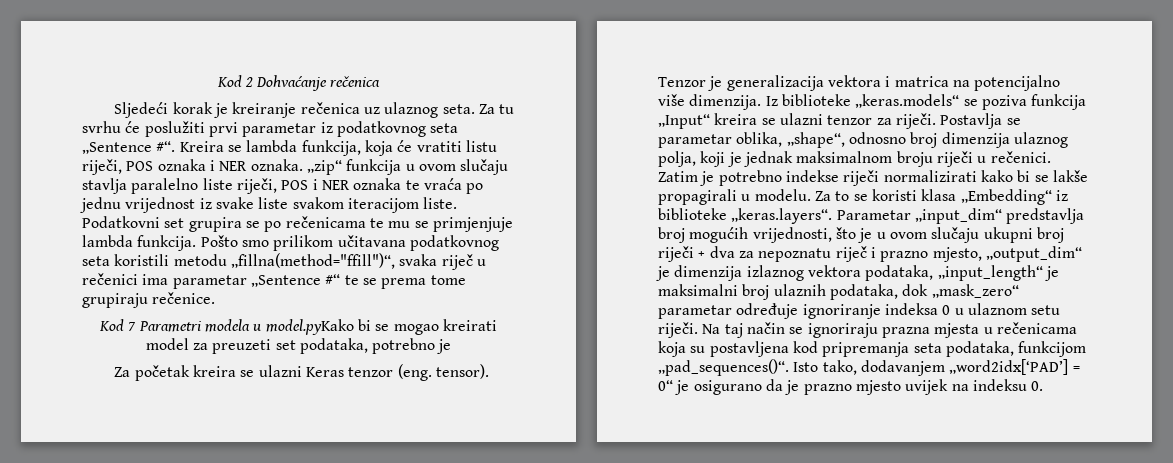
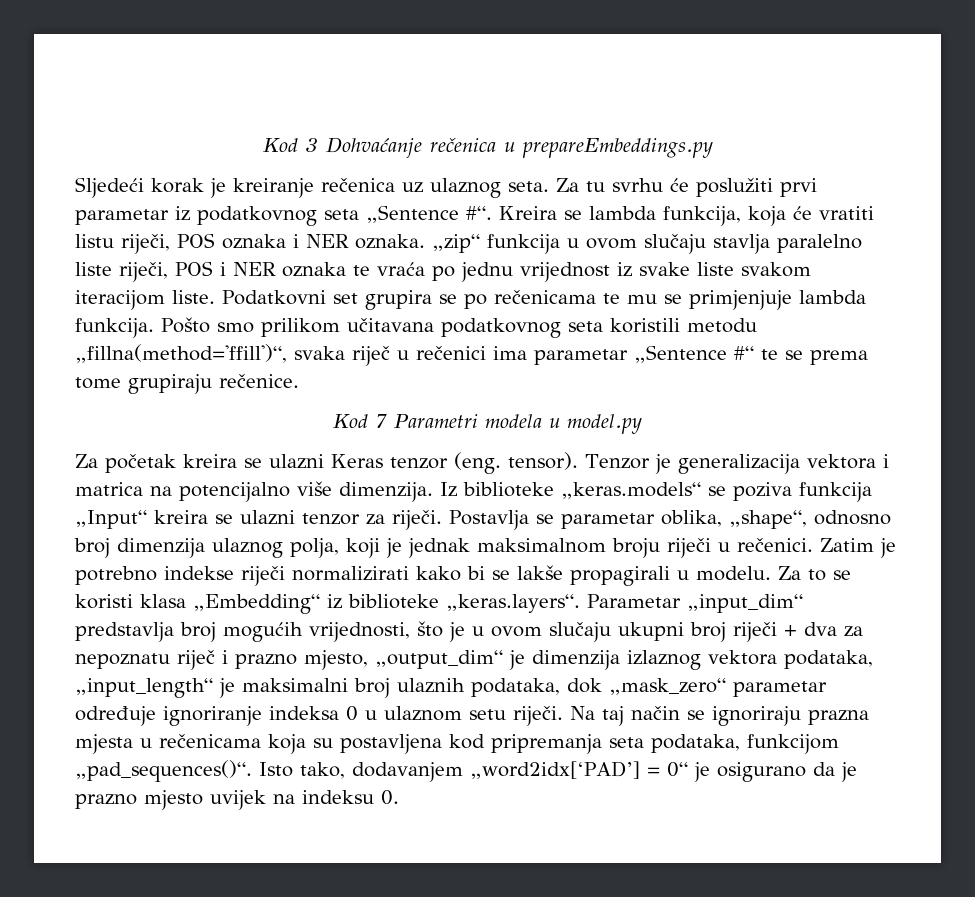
[216,75,253,87] Kod 2 -> [262,138,318,152] Kod 3
(381, 81) none -> [503,138,713,158] u prepareEmbeddings.py
[230,253,395,269] „fillna(method="ffill")“, -> [75,344,287,363] „fillna(method='ffill')“,
[265,319,497,335] [145,338,452,354] model.pyKako bi se mogao kreirati model za preuzeti set podataka, potrebno je -> [566,414,642,434] model.py

